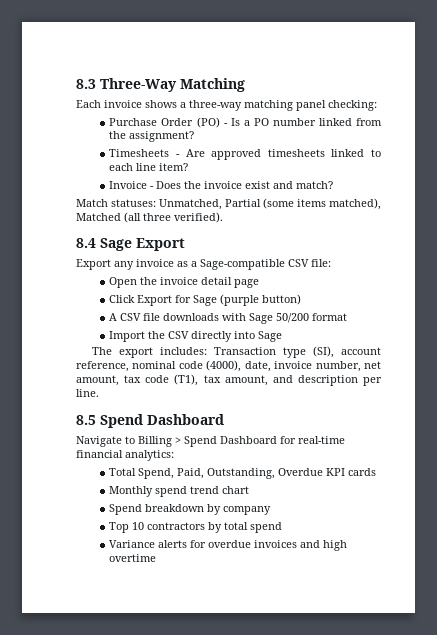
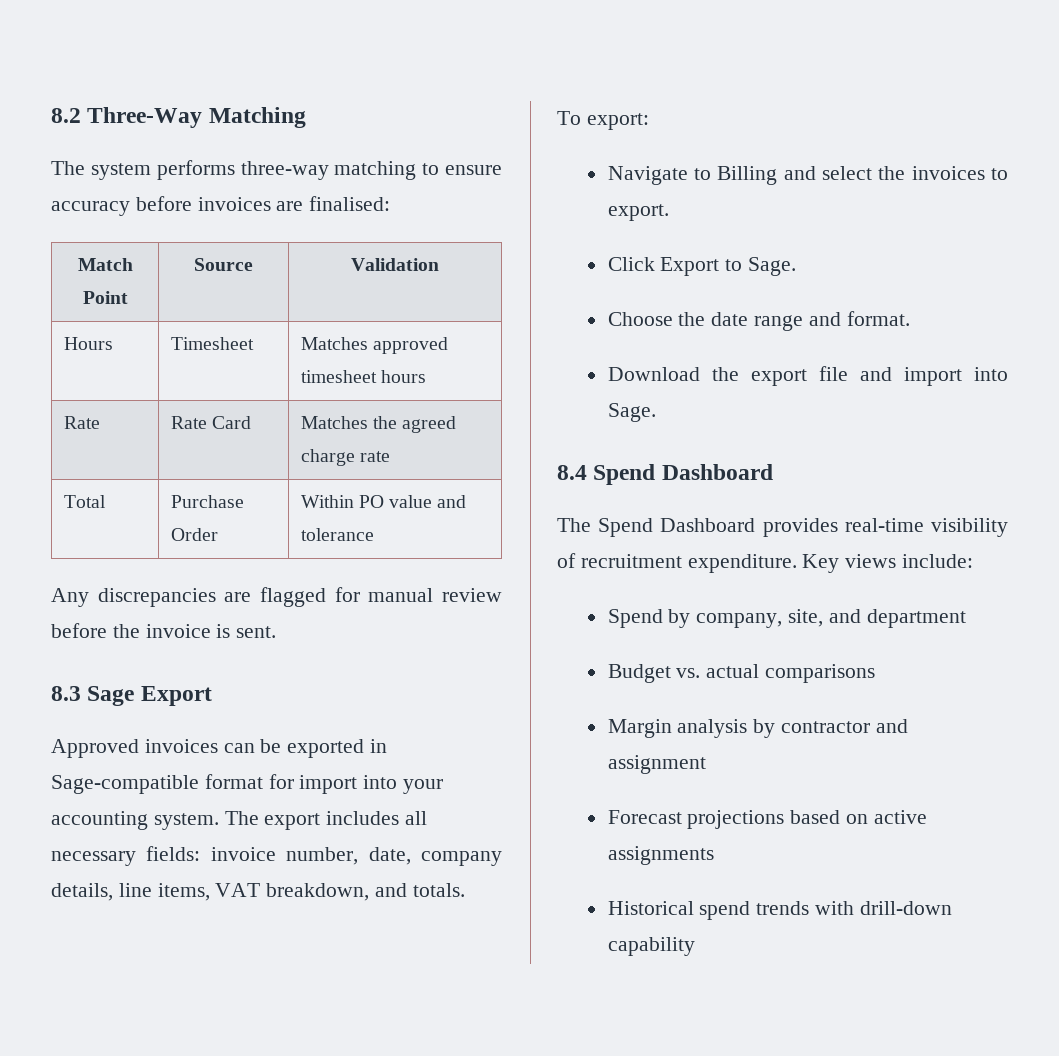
[76,79,96,89] 8.3 -> [51,108,81,123] 8.2
[76,100,377,111] [109,117,382,128] [109,131,195,142] [109,149,382,160] [109,163,189,171] [109,181,334,189] [76,198,381,210] [76,212,223,223] [76,238,185,251] [76,259,331,270] [109,277,260,288] [109,294,302,306] [109,313,348,324] [109,331,283,342] [92,346,381,358] [76,360,381,372] [76,374,382,386] [76,389,99,397] [76,414,224,428] [76,436,345,447] [76,450,174,461] [109,468,377,479] [109,486,250,497] [109,504,272,515] [109,522,283,533] [109,540,348,551] [109,554,157,562] Each invoice shows a three-way matching panel checking: // Purchase Order (PO) - Is a PO number linked from the assignment? // Timesheets - Are approved timesheets linked to each line item? // Invoice - Does the invoice exist and match? // Match statuses: Unmatched, Partial (some items matched), Matched (all three verified). // 8.4 Sage Export // Export any invoice as a Sage-compatible CSV file: // Open the invoice detail page // Click Export for Sage (purple button) // A CSV file downloads with Sage 50/200 format // Import the CSV directly into Sage // The export includes: Transaction type (SI), account reference, nominal code (4000), date, invoice number, net amount, tax code (T1), tax amount, and description per line. // 8.5 Spend Dashboard // Navigate to Billing > Spend Dashboard for real-time financial analytics: // Total Spend, Paid, Outstanding, Overdue KPI cards // Monthly spend trend chart // Spend breakdown by company // Top 10 contractors by total spend // Variance alerts for overdue invoices and high overtime -> [51,160,502,180] [51,196,391,216] [77,258,133,271] [82,291,128,304] [194,258,253,271] [351,258,439,271] [63,337,113,350] [170,337,254,350] [300,337,448,354] [300,370,426,383] [63,416,100,429] [170,416,251,429] [300,416,457,433] [300,449,390,466] [63,495,106,508] [170,495,244,508] [170,528,218,541] [300,495,467,508] [300,528,374,541] [51,587,503,607] [51,623,277,638] [51,686,212,706] [51,739,388,758] [51,774,444,794] [51,811,428,830] [51,846,502,866] [51,883,465,901] [557,111,649,130] [607,166,1008,185] [607,204,669,221] [607,257,797,276] [607,311,910,331] [607,366,1008,386] [607,403,656,422] [557,464,773,485] [557,518,1008,537] [557,553,974,573] [607,609,966,628] [607,664,876,683] [607,719,908,738] [607,755,706,774] [607,810,927,829] [607,846,714,865] [607,901,952,920] [607,937,695,956] The system performs three-way matching to ensure accuracy before invoices are finalised: // Match Point | Source | Validation // Hours | Timesheet | Matches approved timesheet hours // Rate | Rate Card | Matches the agreed charge rate // Total | Purchase Order | Within PO value and tolerance // Any discrepancies are flagged for manual review before the invoice is sent. // 8.3 Sage Export // Approved invoices can be exported in Sage-compatible format for import into your accounting system. The export includes all necessary fields: invoice number, date, company details, line items, VAT breakdown, and totals. // To export: // Navigate to Billing and select the invoices to export. // Click Export to Sage. // Choose the date range and format. // Download the export file and import into Sage. // 8.4 Spend Dashboard // The Spend Dashboard provides real-time visibility of recruitment expenditure. Key views include: // Spend by company, site, and department // Budget vs. actual comparisons // Margin analysis by contractor and assignment // Forecast projections based on active assignments // Historical spend trends with drill-down capability

